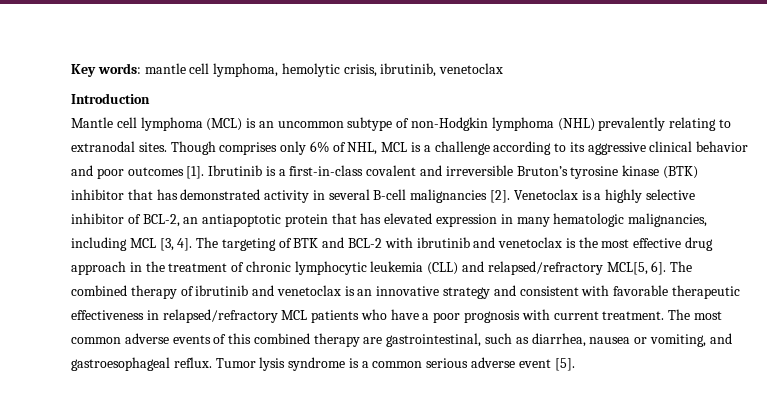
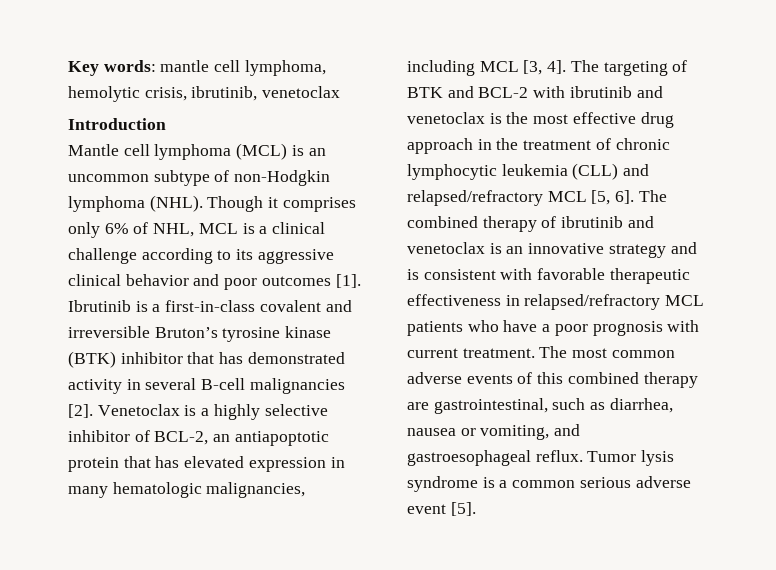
[557,117,731,131] [71,141,216,155] (NHL) prevalently relating to extranodal sites. Though -> [149,195,279,212] (NHL). Though it
(431, 148) none -> [272,222,326,234] clinical
[606,262,648,275] MCL[5, -> [547,190,611,205] MCL [5,
(516, 290) none -> [407,269,419,280] is

